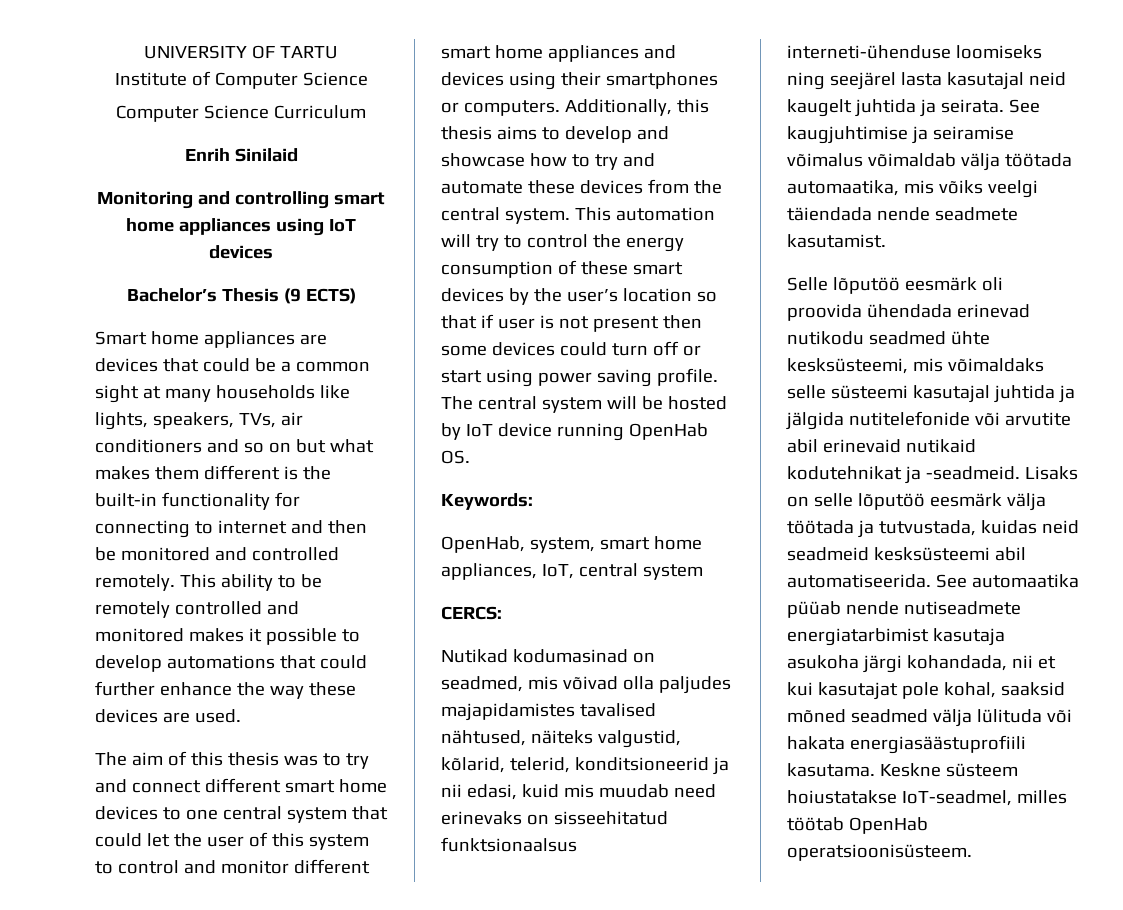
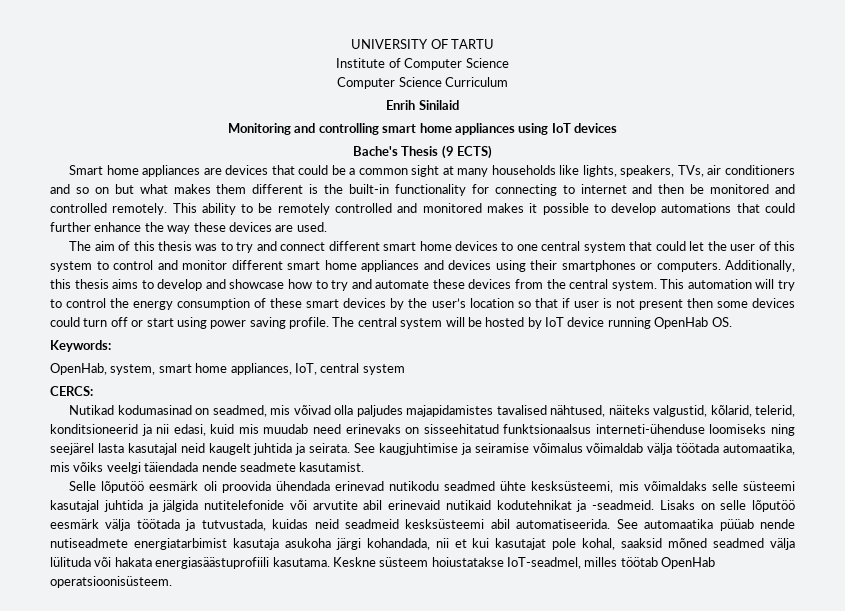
[126,288,217,302] Bachelor’s -> [352,146,398,156] Bache's

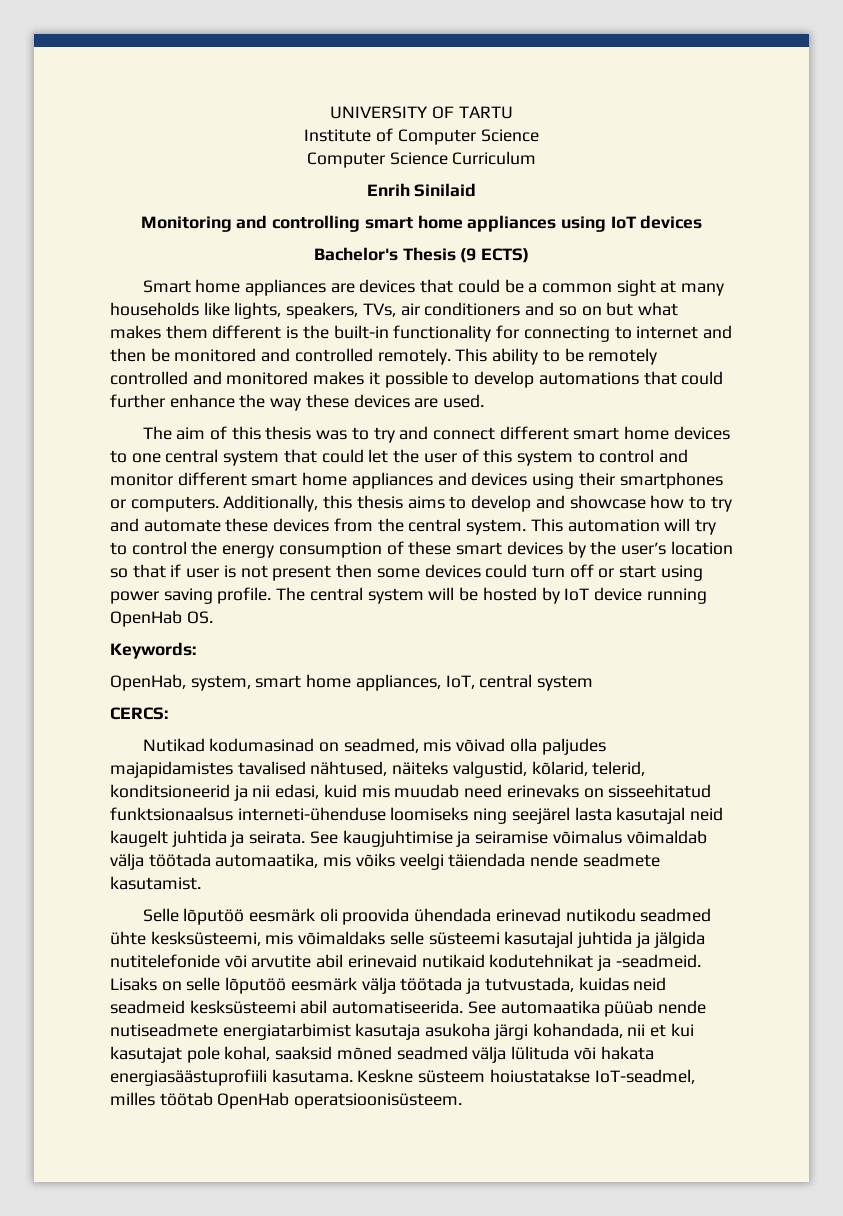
[352,146,398,156] Bache's -> [313,247,398,261] Bachelor's

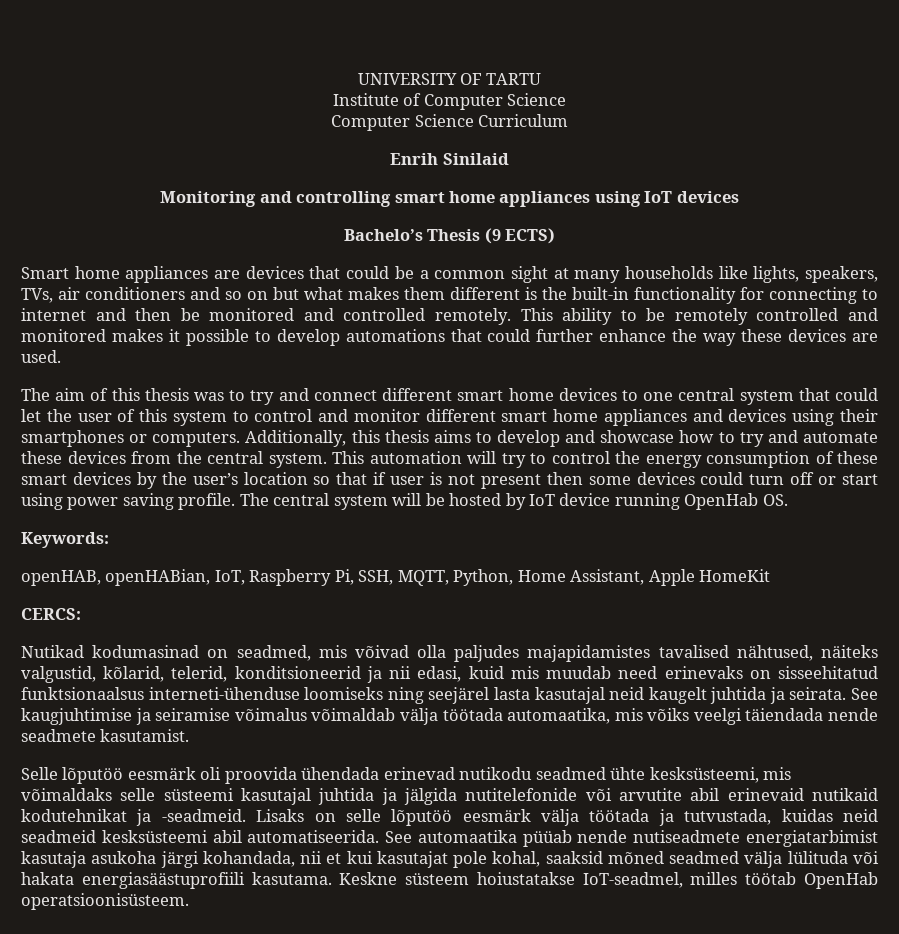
[313,247,398,261] Bachelor's -> [343,229,423,241] Bachelo’s
[110,674,594,691] OpenHab, system, smart home appliances, IoT, central system -> [21,569,771,586] openHAB, openHABian, IoT, Raspberry Pi, SSH, MQTT, Python, Home Assistant, Apple HomeKit

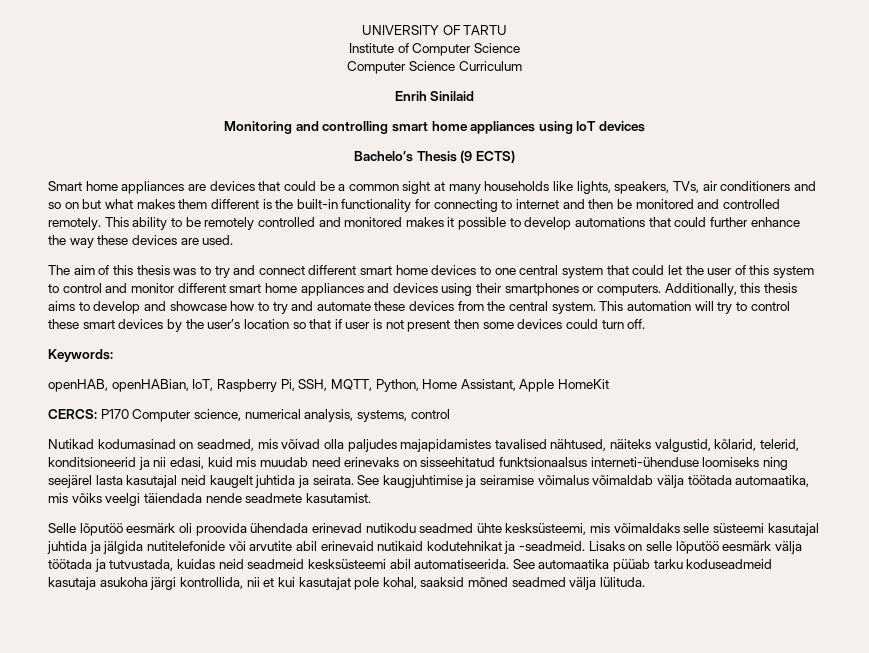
[615,451,834,468] the energy consumption of -> (790, 306) none
[790,472,878,485] [21,493,788,510] off or start using power saving profile. The central system will be hosted by IoT device running OpenHab OS. -> [627,319,646,329] off.
(81, 614) none -> [100,409,450,422] P170 Computer science, numerical analysis, systems, control
[577,830,879,847] nende nutiseadmete energiatarbimist -> [653,559,773,569] tarku koduseadmeid
[202,851,295,867] kohandada, -> [179,577,243,589] kontrollida,
[787,851,879,864] [21,872,879,889] [21,893,189,910] lülituda või hakata energiasäästuprofiili kasutama. Keskne süsteem hoiustatakse IoT-seadmel, milles töötab OpenHab operatsioonisüsteem. -> [600,577,646,587] lülituda.

